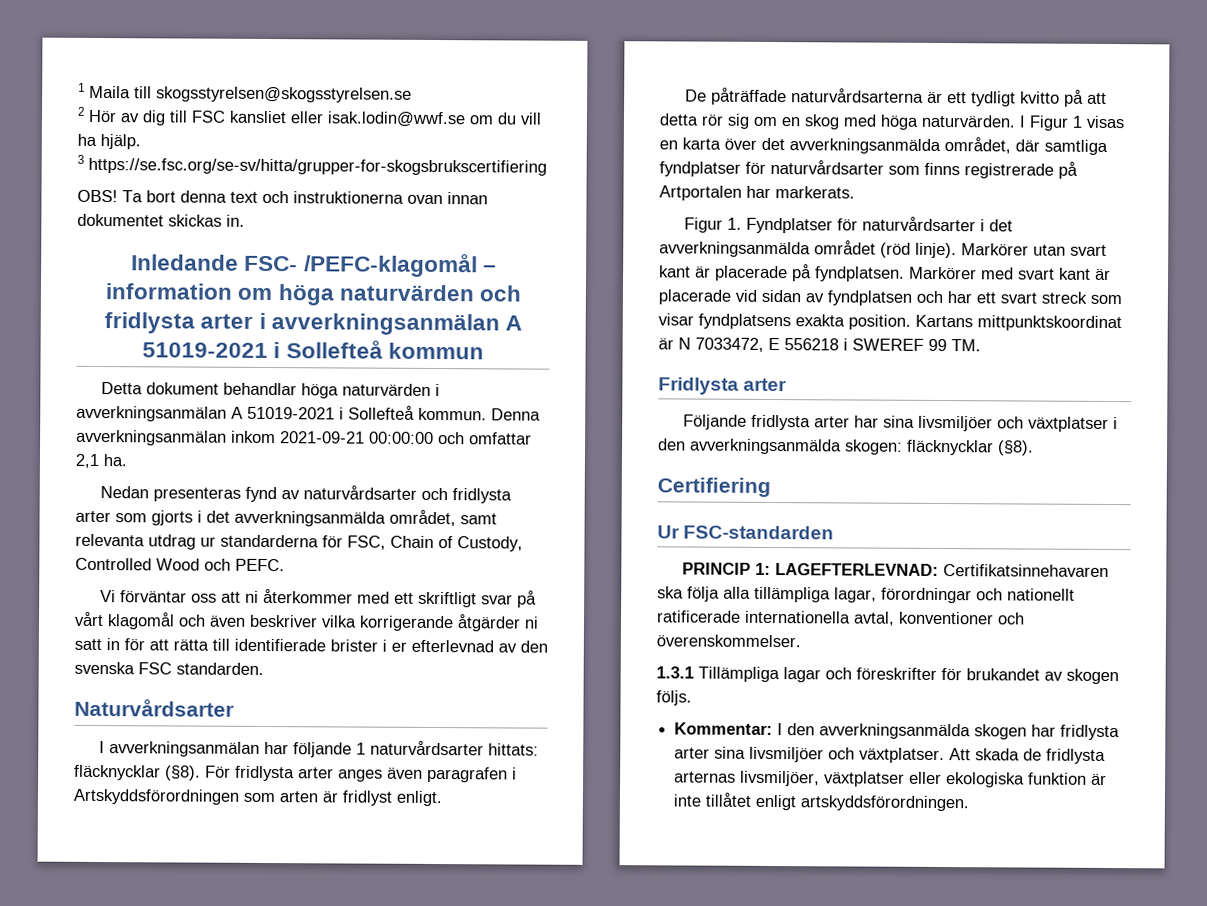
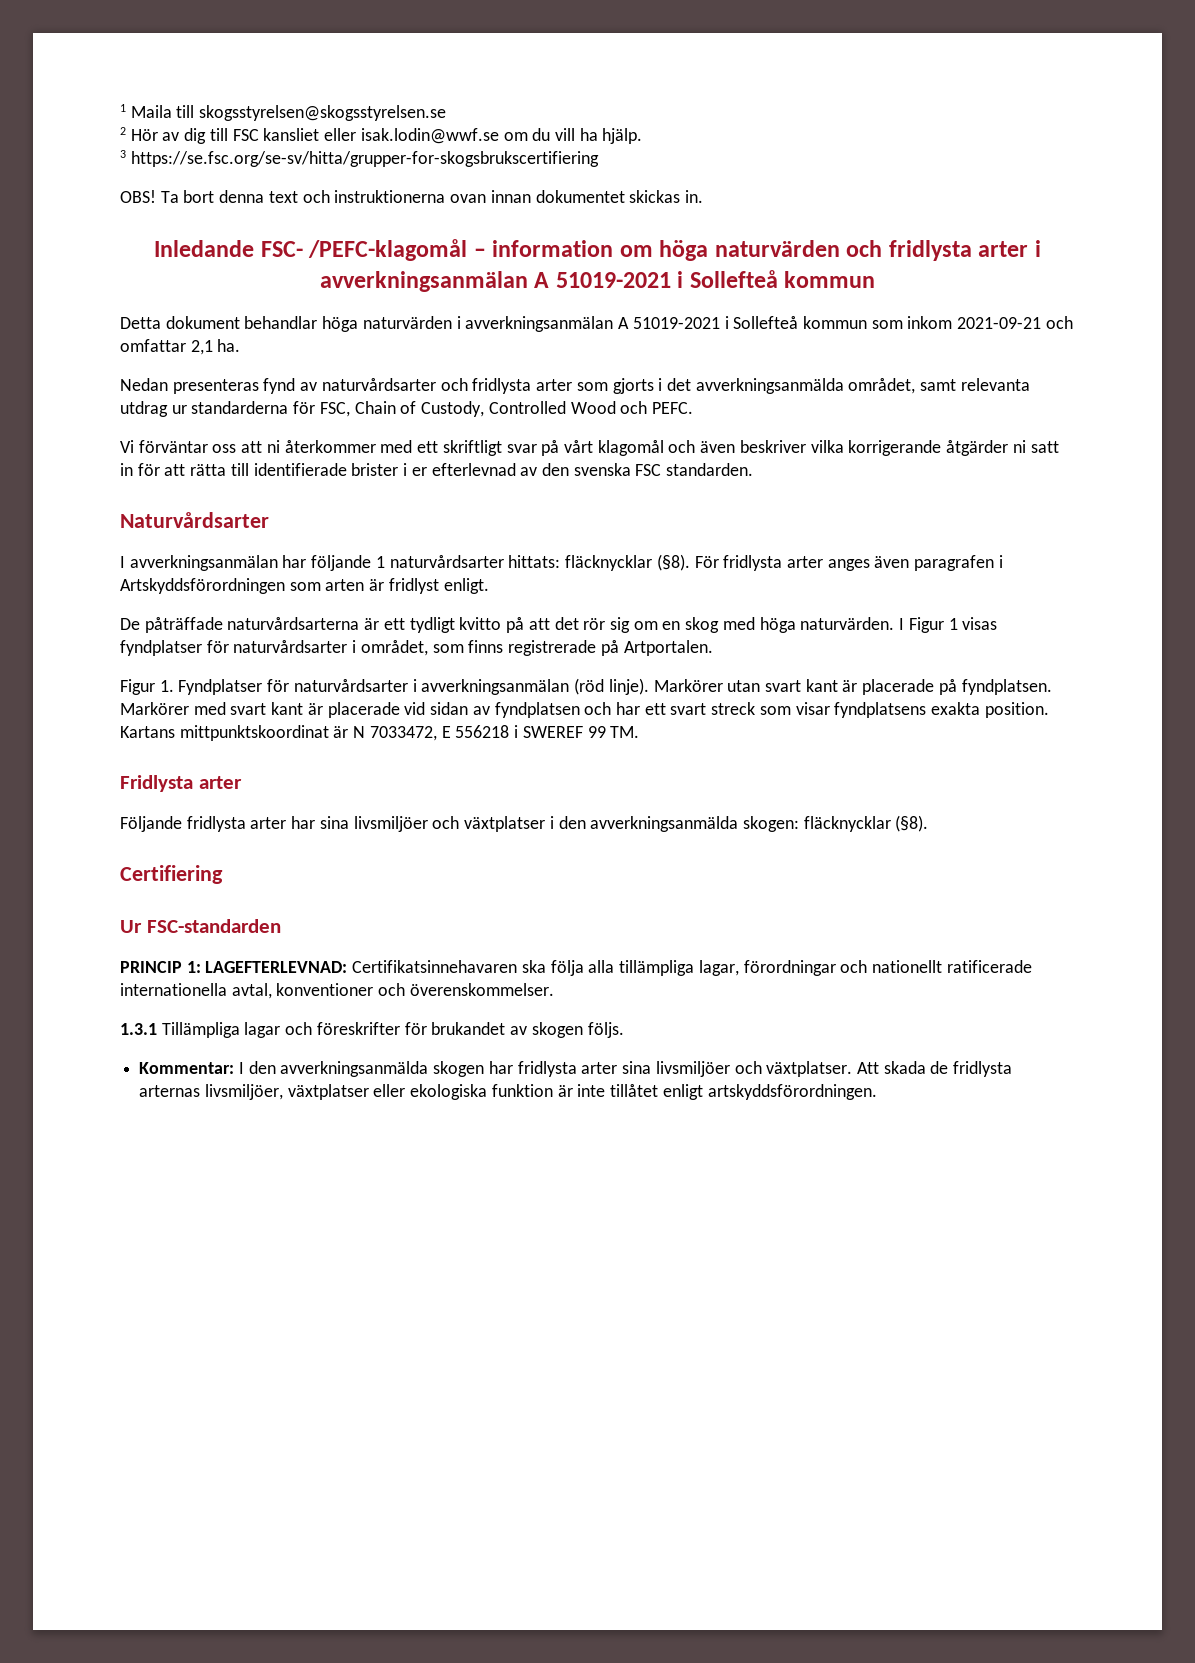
[418,407,541,421] [76,429,227,446] kommun. Denna avverkningsanmälan -> [802,316,903,329] kommun som
[369,431,434,444] 00:00:00 -> (1042, 323) none
[659,113,699,126] detta -> [554,617,579,630] det
[659,137,1108,155] en karta över det avverkningsanmälda området, där samtliga -> (998, 623) none
(884, 167) none -> [352,640,428,656] i området,
[659,185,855,201] Artportalen har markerats. -> [623,640,713,656] Artportalen.
[988,219,1013,232] [659,240,876,258] det avverkningsanmälda området -> [421,679,570,695] avverkningsanmälan

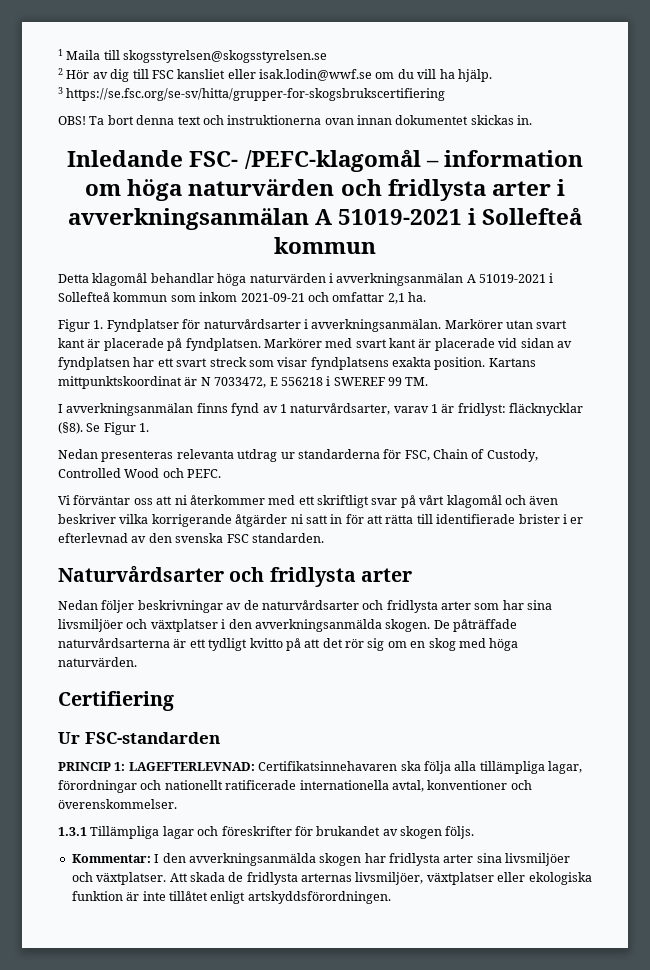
[165,316,240,329] dokument -> [92,273,148,286] klagomål
[120,378,957,394] Nedan presenteras fynd av naturvårdsarter och fridlysta arter som gjorts i det avverkningsanmälda området, samt -> [58,319,568,332] [58,338,572,351] [58,357,536,370] [58,376,429,389] [58,403,584,416] [58,422,150,435] [58,449,174,462] Figur 1. Fyndplatser för naturvårdsarter i avverkningsanmälan. Markörer utan svart kant är placerade på fyndplatsen. Markörer med svart kant är placerade vid sidan av fyndplatsen har ett svart streck som visar fyndplatsens exakta position. Kartans mittpunktskoordinat är N 7033472, E 556218 i SWEREF 99 TM. // I avverkningsanmälan finns fynd av 1 naturvårdsarter, varav 1 är fridlyst: fläcknycklar (§8). Se Figur 1. // Nedan presenteras
[120,554,1003,571] [120,578,489,594] // I avverkningsanmälan har följande 1 naturvårdsarter hittats: fläcknycklar (§8). För fridlysta arter anges även paragrafen i Artskyddsförordningen som arten är fridlyst enligt. // -> [229,567,412,587] [58,600,553,613] [58,619,431,632] och fridlysta arter // Nedan följer beskrivningar av de naturvårdsarter och fridlysta arter som har sina livsmiljöer och växtplatser i den avverkningsanmälda skogen.
[899,617,998,633] [120,640,713,656] [120,678,1052,695] [120,702,1049,718] [120,725,640,741] [120,775,242,792] [120,815,929,832] I Figur 1 visas fyndplatser för naturvårdsarter i området, som finns registrerade på Artportalen. // Figur 1. Fyndplatser för naturvårdsarter i avverkningsanmälan (röd linje). Markörer utan svart kant är placerade på fyndplatsen. Markörer med svart kant är placerade vid sidan av fyndplatsen och har ett svart streck som visar fyndplatsens exakta position. Kartans mittpunktskoordinat är N 7033472, E 556218 i SWEREF 99 TM. // Fridlysta arter // Följande fridlysta arter har sina livsmiljöer och växtplatser i den avverkningsanmälda skogen: fläcknycklar (§8). -> (137, 662) none

